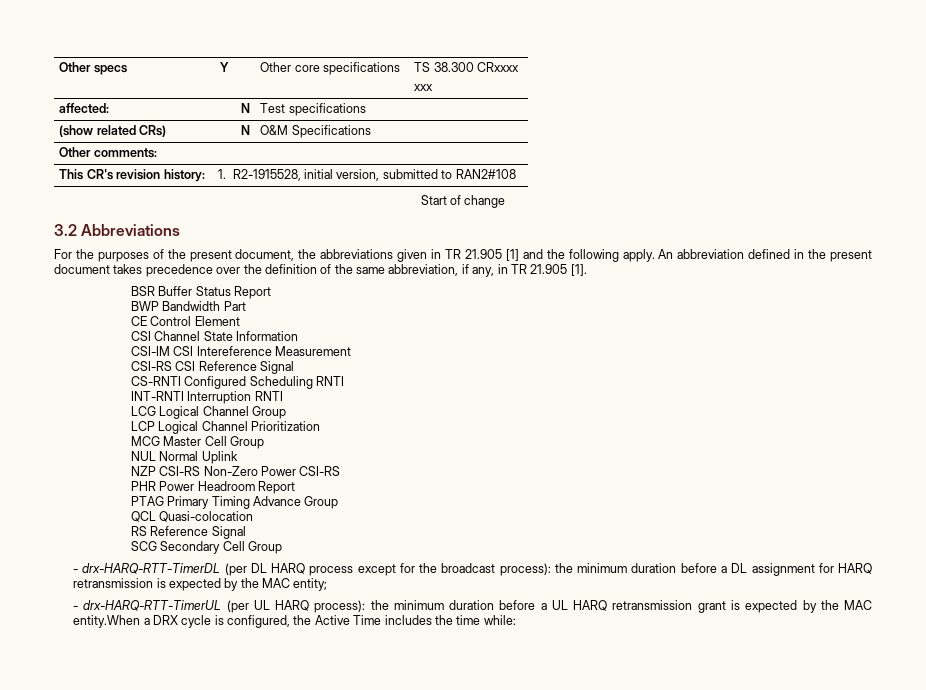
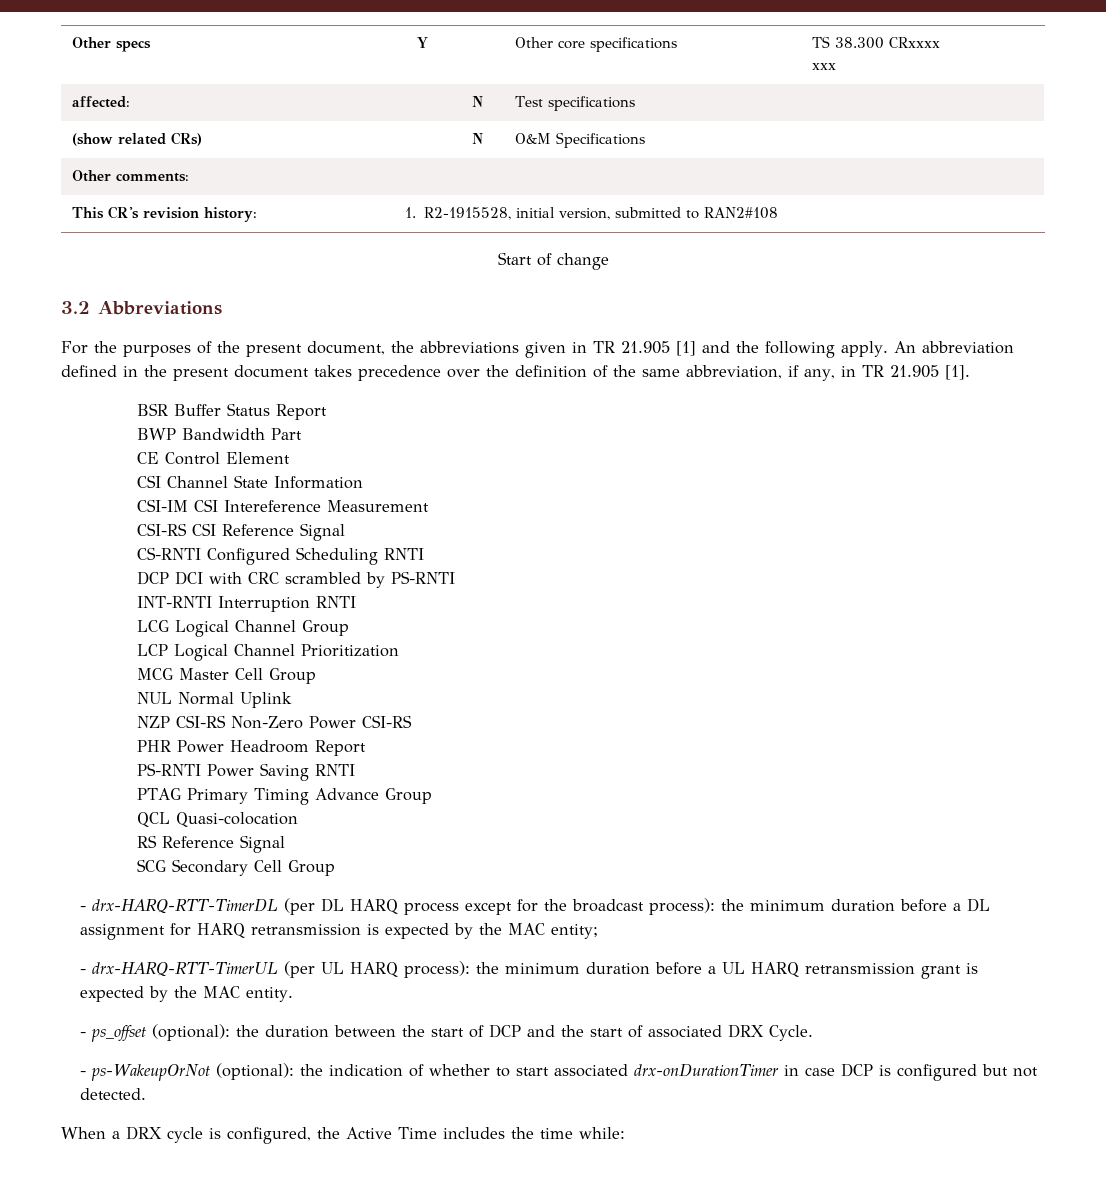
(344, 381) none -> [136,571,455,588] // DCP DCI with CRC scrambled by PS-RNTI
(295, 487) none -> [136,763,355,781] // PS-RNTI Power Saving RNTI
[73,615,141,628] entity.When -> [245,987,293,1002] [79,1024,813,1042] [79,1063,1038,1081] [79,1088,146,1100] [61,1127,106,1139] entity. // - ps_offset (optional): the duration between the start of DCP and the start of associated DRX Cycle. // - ps-WakeupOrNot (optional): the indication of whether to start associated drx-onDurationTimer in case DCP is configured but not detected. // When

